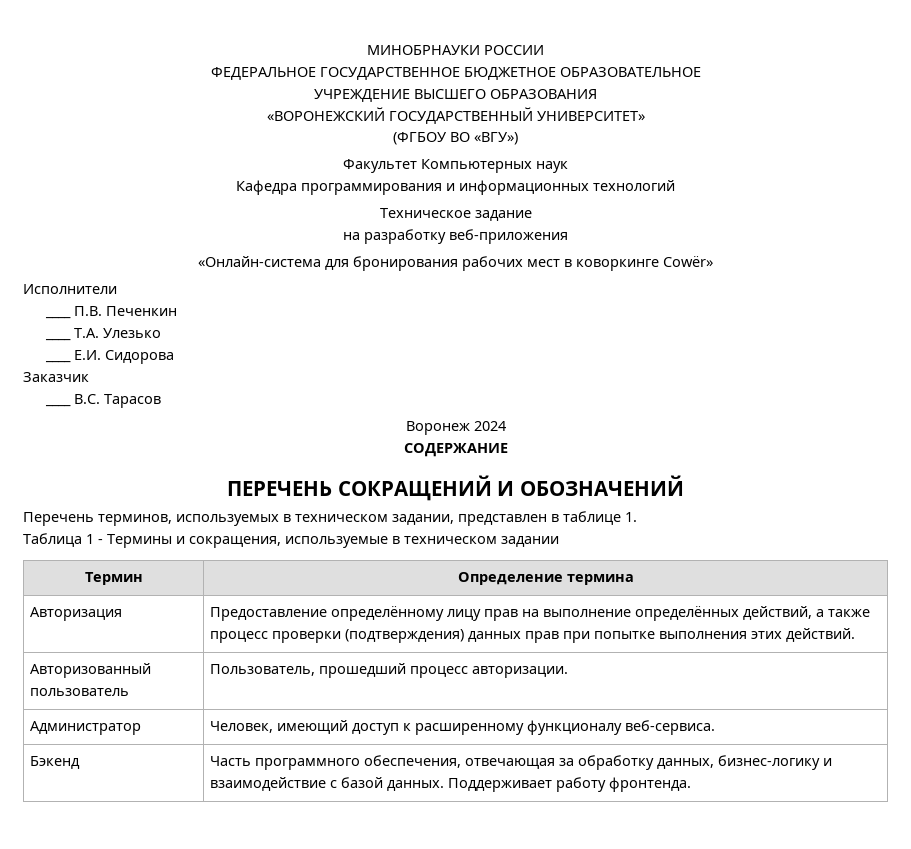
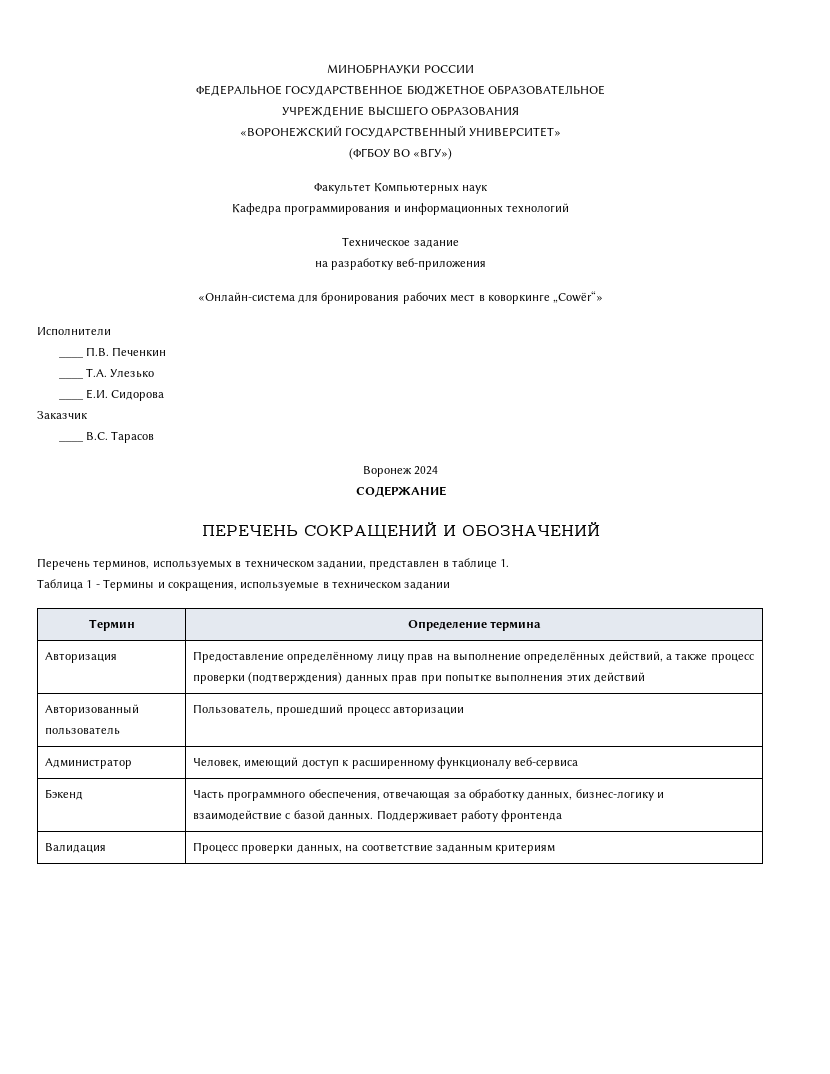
[663,256,713,267] Cowёr» -> [553,291,604,303] „Cowёr“»
[785,628,855,642] действий. -> [593,672,645,683] действий
[471,666,568,678] авторизации. -> [393,706,465,716] авторизации
[624,720,715,735] веб-сервиса. -> [514,757,579,769] веб-сервиса
[608,777,691,792] фронтенда. -> [501,810,563,822] [44,843,106,853] [192,842,556,854] фронтенда // Валидация | Процесс проверки данных, на соответствие заданным критериям

